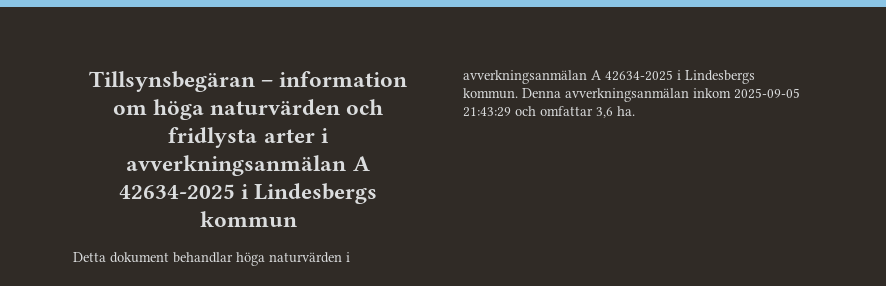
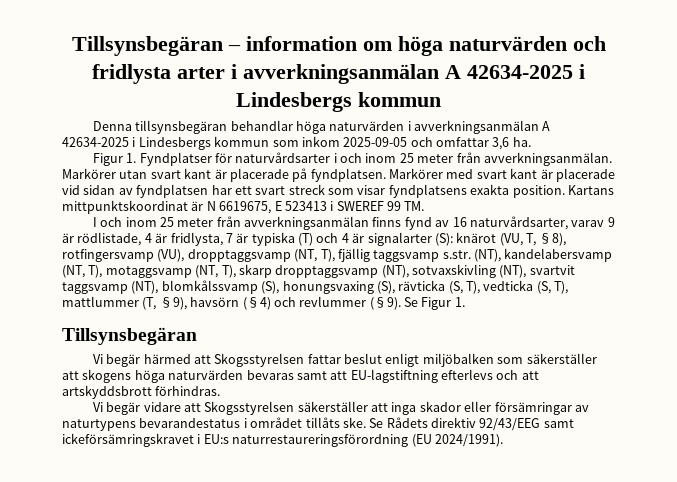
[73,252,169,263] Detta dokument -> [92,120,228,134] Denna tillsynsbegäran
[463,88,689,102] kommun. Denna avverkningsanmälan -> [214,136,299,147] kommun som
[463,107,511,117] 21:43:29 -> (408, 142) none
(635, 111) none -> [92,152,612,166] [62,168,615,182] [62,184,614,198] [62,200,425,214] [92,216,615,230] [62,232,567,246] [62,248,613,262] [62,264,575,278] [62,280,569,294] [62,296,465,310] [62,327,197,345] [92,353,597,367] [62,369,539,383] [62,385,221,399] [92,401,589,415] [62,417,574,431] [62,433,503,447] // Figur 1. Fyndplatser för naturvårdsarter i och inom 25 meter från avverkningsanmälan. Markörer utan svart kant är placerade på fyndplatsen. Markörer med svart kant är placerade vid sidan av fyndplatsen har ett svart streck som visar fyndplatsens exakta position. Kartans mittpunktskoordinat är N 6619675, E 523413 i SWEREF 99 TM. // I och inom 25 meter från avverkningsanmälan finns fynd av 16 naturvårdsarter, varav 9 är rödlistade, 4 är fridlysta, 7 är typiska (T) och 4 är signalarter (S): knärot (VU, T, §8), rotfingersvamp (VU), dropptaggsvamp (NT, T), fjällig taggsvamp s.str. (NT), kandelabersvamp (NT, T), motaggsvamp (NT, T), skarp dropptaggsvamp (NT), sotvaxskivling (NT), svartvit taggsvamp (NT), blomkålssvamp (S), honungsvaxing (S), rävticka (S, T), vedticka (S, T), mattlummer (T, §9), havsörn (§4) och revlummer (§9). Se Figur 1. // Tillsynsbegäran // Vi begär härmed att Skogsstyrelsen fattar beslut enligt miljöbalken som säkerställer att skogens höga naturvärden bevaras samt att EU-lagstiftning efterlevs och att artskyddsbrott förhindras. // Vi begär vidare att Skogsstyrelsen säkerställer att inga skador eller försämringar av naturtypens bevarandestatus i området tillåts ske. Se Rådets direktiv 92/43/EEG samt ickeförsämringskravet i EU:s naturrestaureringsförordning (EU 2024/1991).

